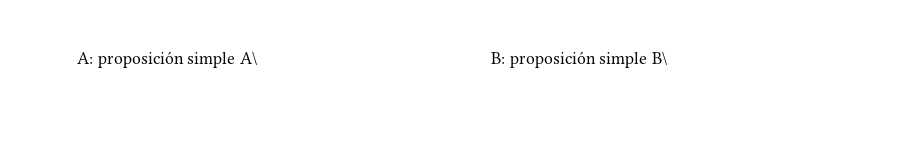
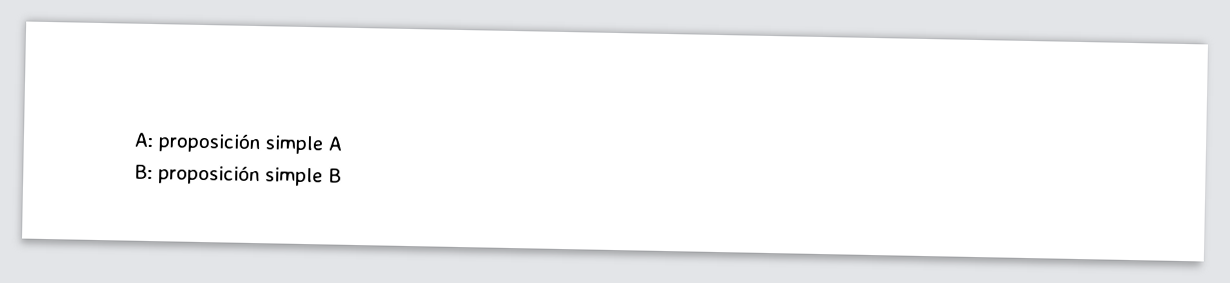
[240,51,258,65] A\ -> [328,136,343,151] A
[652,51,668,65] B\ -> [328,168,342,183] B

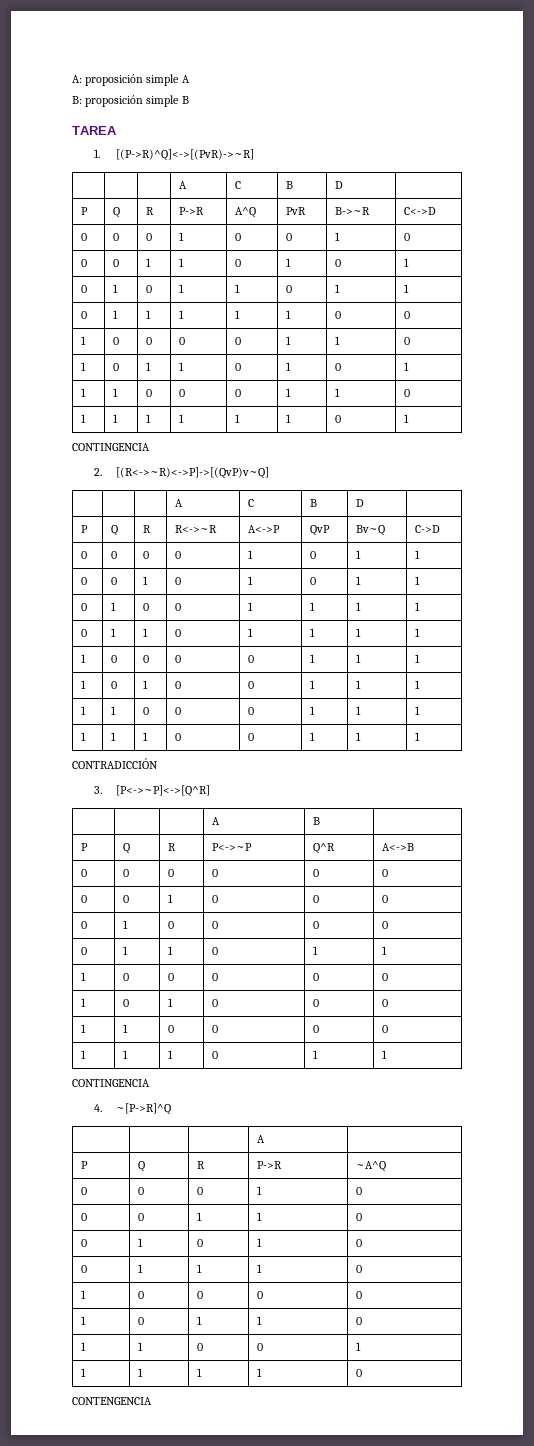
(342, 175) none -> [72,126,117,135] [93,149,254,161] [178,181,187,189] [234,181,241,189] [285,181,293,189] [334,181,343,189] [80,207,88,215] [112,207,120,218] [145,207,154,215] [178,207,204,215] [234,207,256,218] [285,207,306,215] [334,207,370,215] [403,207,436,215] [80,233,87,241] [112,233,119,241] [145,233,152,241] [178,232,184,241] [234,233,241,241] [285,233,292,241] [334,232,340,241] [403,233,410,241] [80,259,87,267] [112,259,119,267] [145,258,151,267] [178,258,184,267] [234,259,241,267] [285,258,291,267] [334,259,341,267] [403,258,409,267] [80,285,87,293] [112,284,118,293] [145,285,152,293] [178,284,184,293] [234,284,240,293] [285,285,292,293] [334,284,340,293] [403,284,409,293] [80,311,87,319] [112,310,118,319] [145,310,151,319] [178,310,184,319] [234,310,240,319] [285,310,291,319] [334,311,341,319] [403,311,410,319] [80,336,86,345] [112,337,119,345] [145,337,152,345] [178,337,185,345] [234,337,241,345] [285,336,291,345] [334,336,340,345] [403,337,410,345] [80,362,86,371] [112,363,119,371] [145,362,151,371] [178,362,184,371] [234,363,241,371] [285,362,291,371] [334,363,341,371] [403,362,409,371] [80,388,86,397] [112,388,118,397] [145,389,152,397] [178,389,185,397] [234,389,241,397] [285,388,291,397] [334,388,340,397] [403,389,410,397] [80,414,86,423] [112,414,118,423] [145,414,151,423] [178,414,184,423] [234,414,240,423] [285,414,291,423] [334,415,341,423] [403,414,409,423] [72,443,150,451] [93,467,269,479] [174,499,183,507] [247,499,254,507] [309,499,317,507] [355,499,364,507] [80,525,88,533] [110,525,118,536] [142,525,151,533] [174,525,217,533] [247,525,280,533] [309,525,330,536] [355,525,385,536] [414,525,440,533] [80,551,87,559] [110,551,117,559] [142,551,149,559] [174,551,181,559] [247,550,253,559] [309,551,316,559] [355,550,361,559] [414,550,420,559] [80,577,87,585] [110,577,117,585] [142,576,148,585] [174,577,181,585] [247,576,253,585] [309,577,316,585] [355,576,361,585] [414,576,420,585] [80,603,87,611] [110,602,116,611] [142,603,149,611] [174,603,181,611] [247,602,253,611] [309,602,315,611] [355,602,361,611] [414,602,420,611] [80,629,87,637] [110,628,116,637] [142,628,148,637] [174,629,181,637] [247,628,253,637] [309,628,315,637] [355,628,361,637] [414,628,420,637] [80,654,86,663] [110,655,117,663] [142,655,149,663] [174,655,181,663] [247,655,254,663] [309,654,315,663] [355,654,361,663] [414,654,420,663] [80,680,86,689] [110,681,117,689] [142,680,148,689] [174,681,181,689] [247,681,254,689] [309,680,315,689] [355,680,361,689] [414,680,420,689] [80,706,86,715] [110,706,116,715] [142,707,149,715] [174,707,181,715] [247,707,254,715] [309,706,315,715] [355,706,361,715] [414,706,420,715] [80,732,86,741] [110,732,116,741] [142,732,148,741] [174,733,181,741] [247,733,254,741] [309,732,315,741] [355,732,361,741] [414,732,420,741] [72,758,158,769] [93,785,210,797] [211,817,220,825] [312,817,320,825] [80,843,88,851] [122,843,130,854] [167,843,176,851] [211,843,252,851] [312,843,335,854] [381,843,414,851] [80,869,87,877] [122,869,129,877] [167,869,174,877] [211,869,218,877] [312,869,319,877] [381,869,388,877] [80,895,87,903] [122,895,129,903] [167,894,173,903] [211,895,218,903] [312,895,319,903] [381,895,388,903] [80,921,87,929] [122,920,128,929] [167,921,174,929] [211,921,218,929] [312,921,319,929] [381,921,388,929] [80,947,87,955] [122,946,128,955] [167,946,173,955] [211,947,218,955] [312,946,318,955] [381,946,387,955] [80,972,86,981] [122,973,129,981] [167,973,174,981] [211,973,218,981] [312,973,319,981] [381,973,388,981] [80,998,86,1007] [122,999,129,1007] [167,998,173,1007] [211,999,218,1007] [312,999,319,1007] [381,999,388,1007] [80,1024,86,1033] [122,1024,128,1033] [167,1025,174,1033] [211,1025,218,1033] [312,1025,319,1033] [381,1025,388,1033] [80,1050,86,1059] [122,1050,128,1059] [167,1050,173,1059] [211,1051,218,1059] [312,1050,318,1059] [381,1050,387,1059] [72,1079,150,1087] [93,1103,171,1115] [256,1135,265,1143] [80,1161,88,1169] [137,1161,145,1172] [196,1161,205,1169] [256,1161,282,1169] [355,1161,386,1172] [80,1187,87,1195] [137,1187,144,1195] [196,1187,203,1195] [256,1186,262,1195] [355,1187,362,1195] [80,1213,87,1221] [137,1213,144,1221] [196,1212,202,1221] [256,1212,262,1221] [355,1213,362,1221] [80,1239,87,1247] [137,1238,143,1247] [196,1239,203,1247] [256,1238,262,1247] [355,1239,362,1247] [80,1265,87,1273] [137,1264,143,1273] [196,1264,202,1273] [256,1264,262,1273] [355,1265,362,1273] [80,1290,86,1299] [137,1291,144,1299] [196,1291,203,1299] [256,1291,263,1299] [355,1291,362,1299] [80,1316,86,1325] [137,1317,144,1325] [196,1316,202,1325] [256,1316,262,1325] [355,1317,362,1325] [80,1342,86,1351] [137,1342,143,1351] [196,1343,203,1351] [256,1343,263,1351] [355,1342,361,1351] [80,1368,86,1377] [137,1368,143,1377] [196,1368,202,1377] [256,1368,262,1377] [355,1369,362,1377] [72,1397,152,1405] // TAREA // 1. [(P->R)^Q]<->[(PvR)->~R] // | | | A | C | B | D | // P | Q | R | P->R | A^Q | PvR | B->~R | C<->D // 0 | 0 | 0 | 1 | 0 | 0 | 1 | 0 // 0 | 0 | 1 | 1 | 0 | 1 | 0 | 1 // 0 | 1 | 0 | 1 | 1 | 0 | 1 | 1 // 0 | 1 | 1 | 1 | 1 | 1 | 0 | 0 // 1 | 0 | 0 | 0 | 0 | 1 | 1 | 0 // 1 | 0 | 1 | 1 | 0 | 1 | 0 | 1 // 1 | 1 | 0 | 0 | 0 | 1 | 1 | 0 // 1 | 1 | 1 | 1 | 1 | 1 | 0 | 1 // CONTINGENCIA // 2. [(R<->~R)<->P]->[(QvP)v~Q] // | | | A | C | B | D | // P | Q | R | R<->~R | A<->P | QvP | Bv~Q | C->D // 0 | 0 | 0 | 0 | 1 | 0 | 1 | 1 // 0 | 0 | 1 | 0 | 1 | 0 | 1 | 1 // 0 | 1 | 0 | 0 | 1 | 1 | 1 | 1 // 0 | 1 | 1 | 0 | 1 | 1 | 1 | 1 // 1 | 0 | 0 | 0 | 0 | 1 | 1 | 1 // 1 | 0 | 1 | 0 | 0 | 1 | 1 | 1 // 1 | 1 | 0 | 0 | 0 | 1 | 1 | 1 // 1 | 1 | 1 | 0 | 0 | 1 | 1 | 1 // CONTRADICCIÓN // 3. [P<->~P]<->[Q^R] // | | | A | B | // P | Q | R | P<->~P | Q^R | A<->B // 0 | 0 | 0 | 0 | 0 | 0 // 0 | 0 | 1 | 0 | 0 | 0 // 0 | 1 | 0 | 0 | 0 | 0 // 0 | 1 | 1 | 0 | 1 | 1 // 1 | 0 | 0 | 0 | 0 | 0 // 1 | 0 | 1 | 0 | 0 | 0 // 1 | 1 | 0 | 0 | 0 | 0 // 1 | 1 | 1 | 0 | 1 | 1 // CONTINGENCIA // 4. ~[P->R]^Q // | | | A | // P | Q | R | P->R | ~A^Q // 0 | 0 | 0 | 1 | 0 // 0 | 0 | 1 | 1 | 0 // 0 | 1 | 0 | 1 | 0 // 0 | 1 | 1 | 1 | 0 // 1 | 0 | 0 | 0 | 0 // 1 | 0 | 1 | 1 | 0 // 1 | 1 | 0 | 0 | 1 // 1 | 1 | 1 | 1 | 0 // CONTENGENCIA

